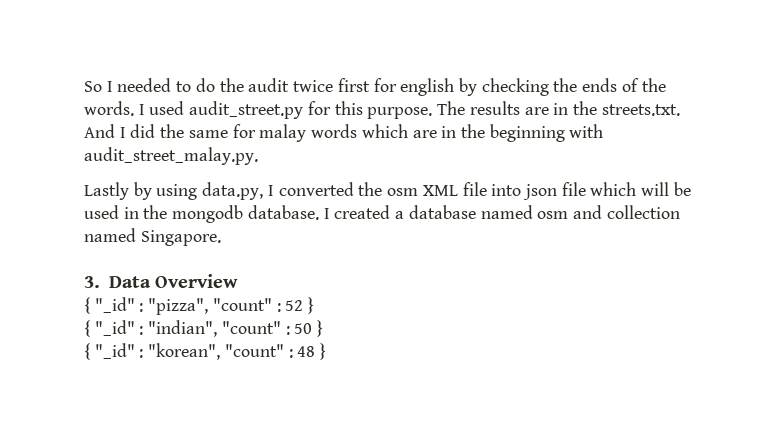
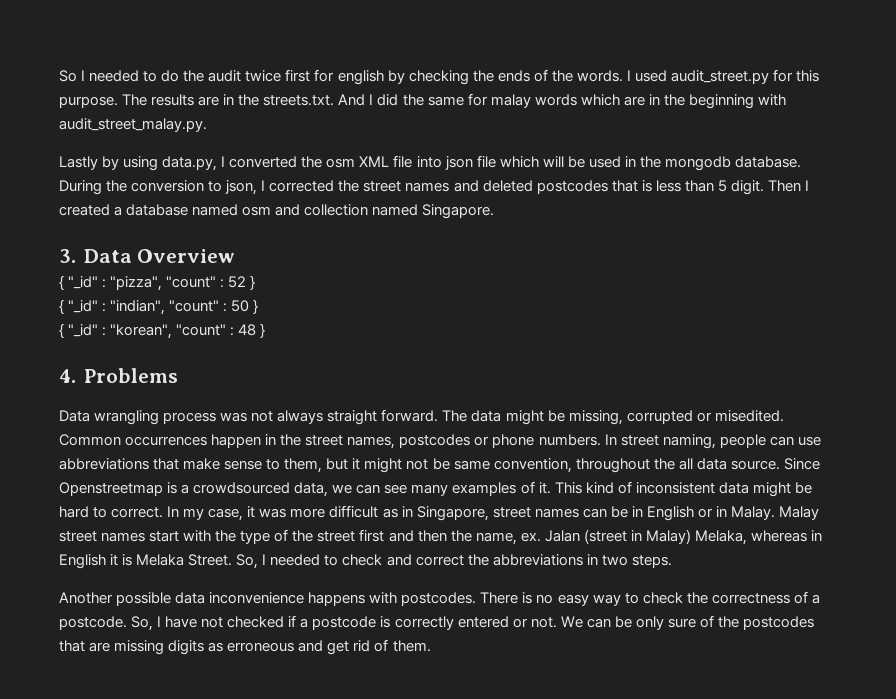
(319, 212) none -> [59,180,801,195] During the conversion to json, I corrected the street names and deleted postcodes that is less than 5 digit. Then
(327, 351) none -> [59,368,178,383] [59,409,784,425] [59,434,821,449] [59,458,820,473] [59,481,812,497] [59,505,820,521] [59,529,823,545] [59,554,672,569] [59,591,820,606] [59,615,815,631] [59,639,431,655] // 4. Problems // Data wrangling process was not always straight forward. The data might be missing, corrupted or misedited. Common occurrences happen in the street names, postcodes or phone numbers. In street naming, people can use abbreviations that make sense to them, but it might not be same convention, throughout the all data source. Since Openstreetmap is a crowdsourced data, we can see many examples of it. This kind of inconsistent data might be hard to correct. In my case, it was more difficult as in Singapore, street names can be in English or in Malay. Malay street names start with the type of the street first and then the name, ex. Jalan (street in Malay) Melaka, whereas in English it is Melaka Street. So, I needed to check and correct the abbreviations in two steps. // Another possible data inconvenience happens with postcodes. There is no easy way to check the correctness of a postcode. So, I have not checked if a postcode is correctly entered or not. We can be only sure of the postcodes that are missing digits as erroneous and get rid of them.

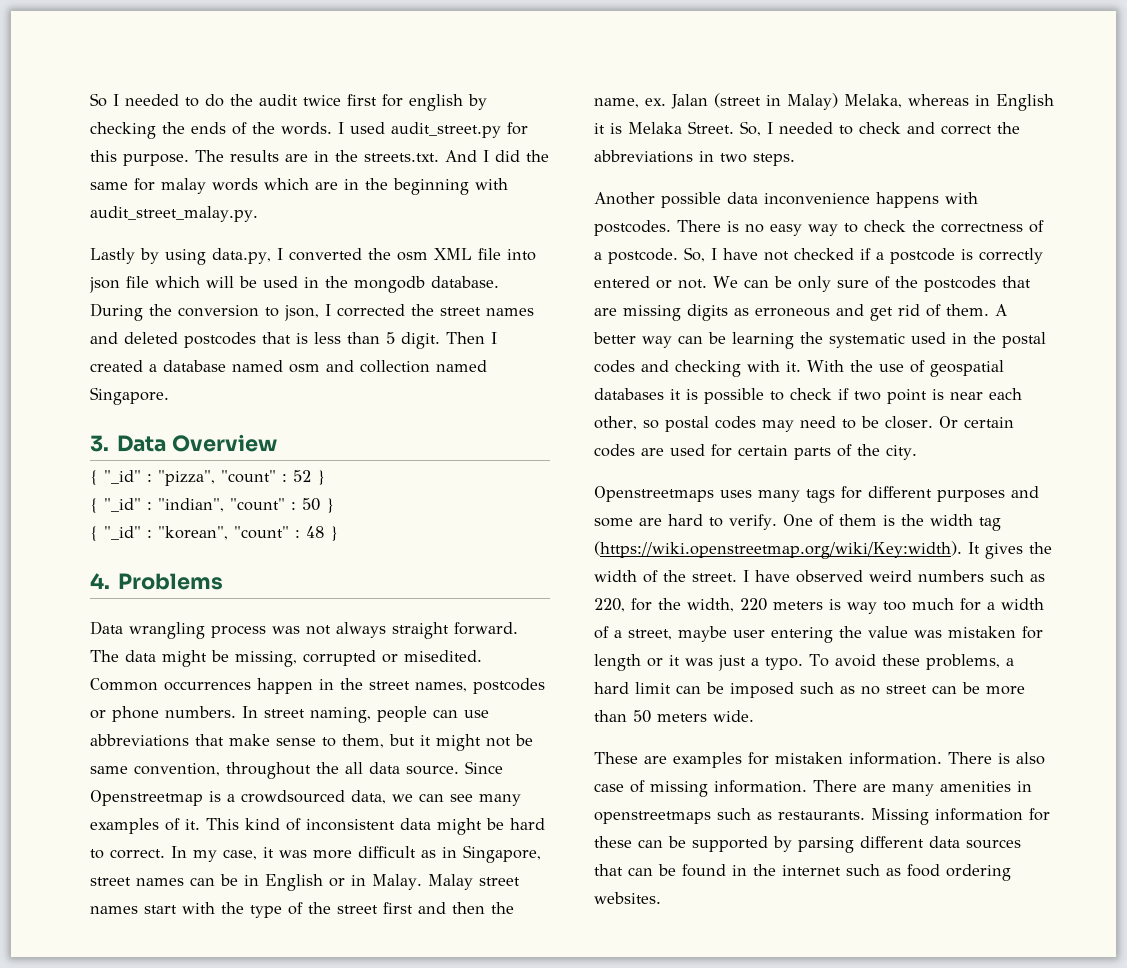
(431, 646) none -> [995,304,1007,316] [593,332,1046,349] [594,360,1004,377] [594,388,1022,404] [594,416,1014,432] [594,444,917,460] [594,486,1039,503] [594,514,1001,531] [594,541,1052,559] [594,570,1045,583] [594,598,1044,614] [594,626,1043,643] [594,654,1014,671] [594,682,1025,698] [594,710,754,723] [594,752,1045,768] [594,780,1032,797] [594,808,1050,825] [594,836,1021,853] [594,864,1011,881] [594,892,661,904] A better way can be learning the systematic used in the postal codes and checking with it. With the use of geospatial databases it is possible to check if two point is near each other, so postal codes may need to be closer. Or certain codes are used for certain parts of the city. // Openstreetmaps uses many tags for different purposes and some are hard to verify. One of them is the width tag (https://wiki.openstreetmap.org/wiki/Key:width). It gives the width of the street. I have observed weird numbers such as 220, for the width, 220 meters is way too much for a width of a street, maybe user entering the value was mistaken for length or it was just a typo. To avoid these problems, a hard limit can be imposed such as no street can be more than 50 meters wide. // These are examples for mistaken information. There is also case of missing information. There are many amenities in openstreetmaps such as restaurants. Missing information for these can be supported by parsing different data sources that can be found in the internet such as food ordering websites.

